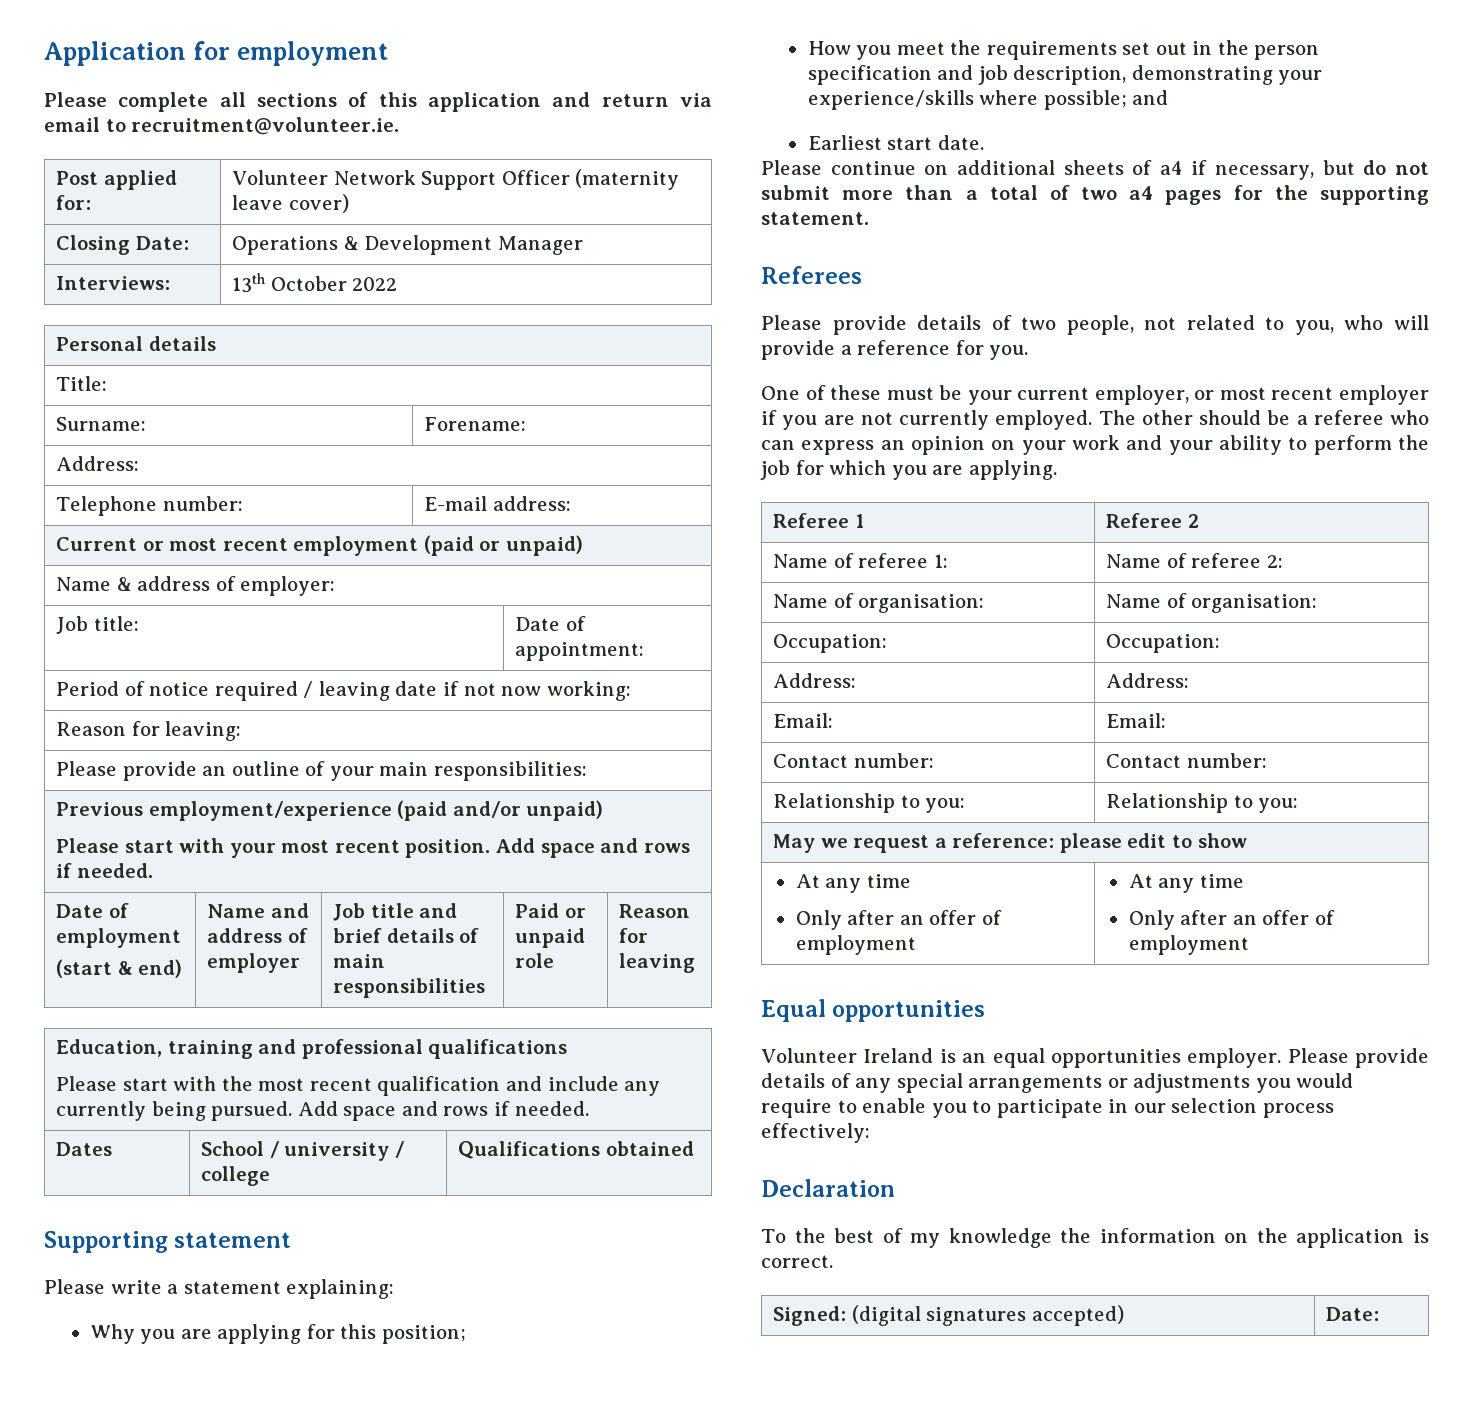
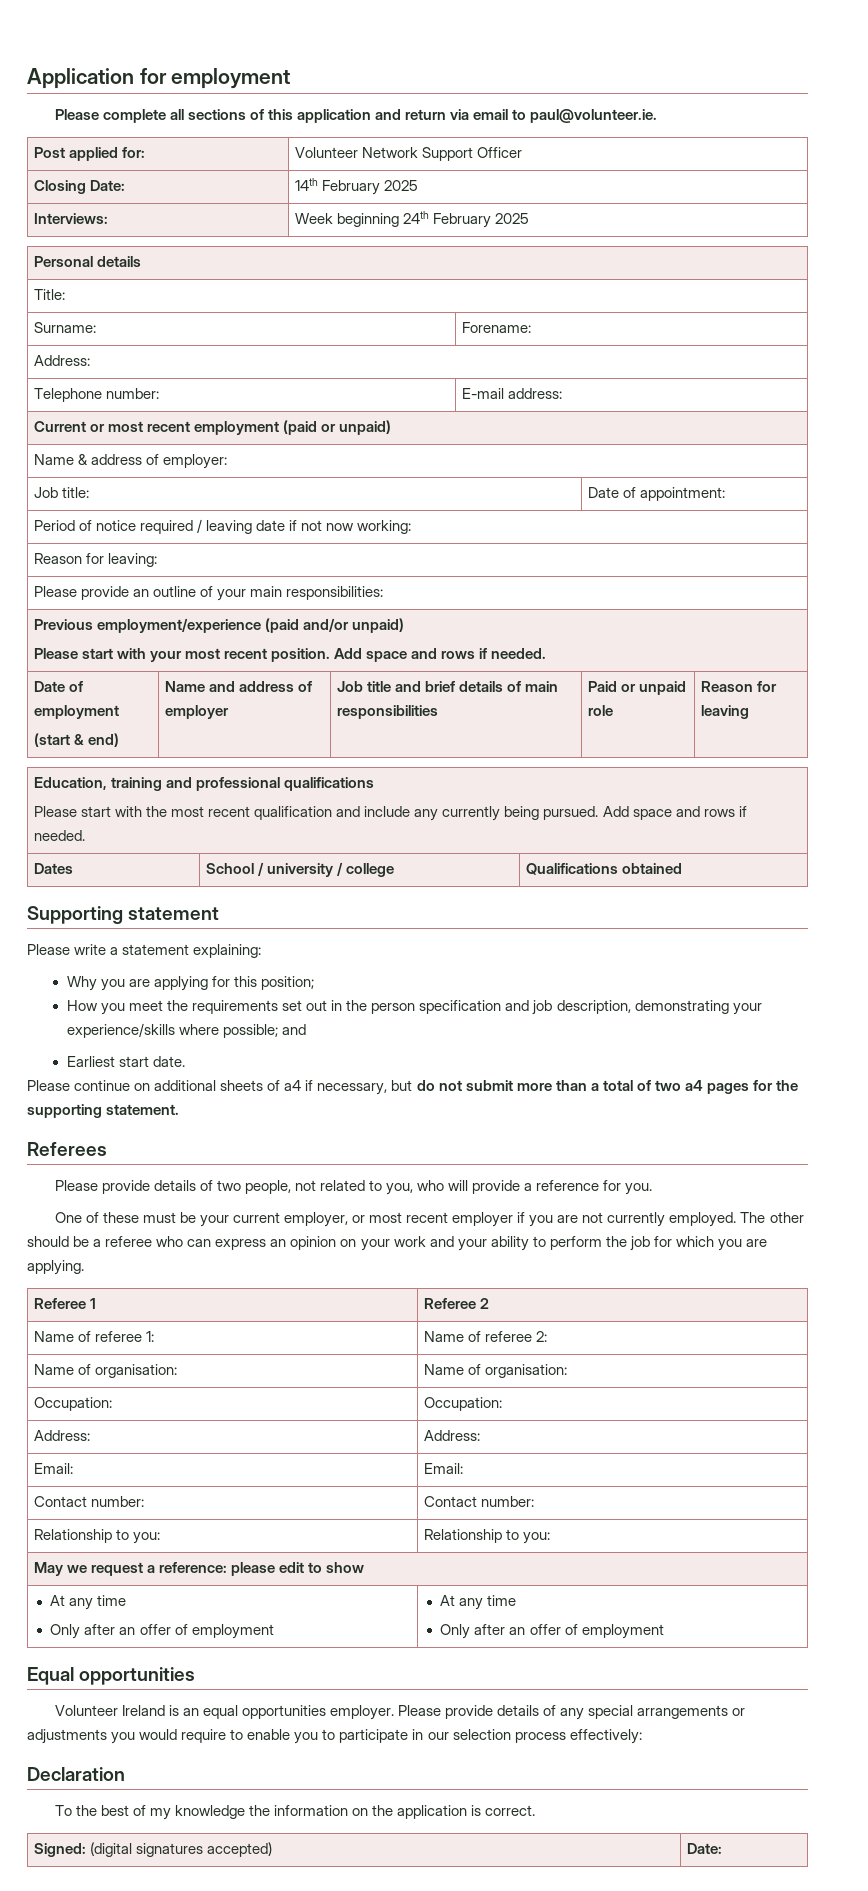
[131,117,400,135] recruitment@volunteer.ie. -> [530,109,658,123] paul@volunteer.ie.
[575,169,680,190] [232,194,349,213] (maternity leave cover) -> (523, 152) none
[232,235,583,255] [56,276,171,290] [232,273,398,293] Operations & Development Manager // Interviews: | 13th October 2022 -> [294,178,418,195] [33,213,108,224] [294,211,530,228] 14th February 2025 // Interviews: | Week beginning 24th February 2025

